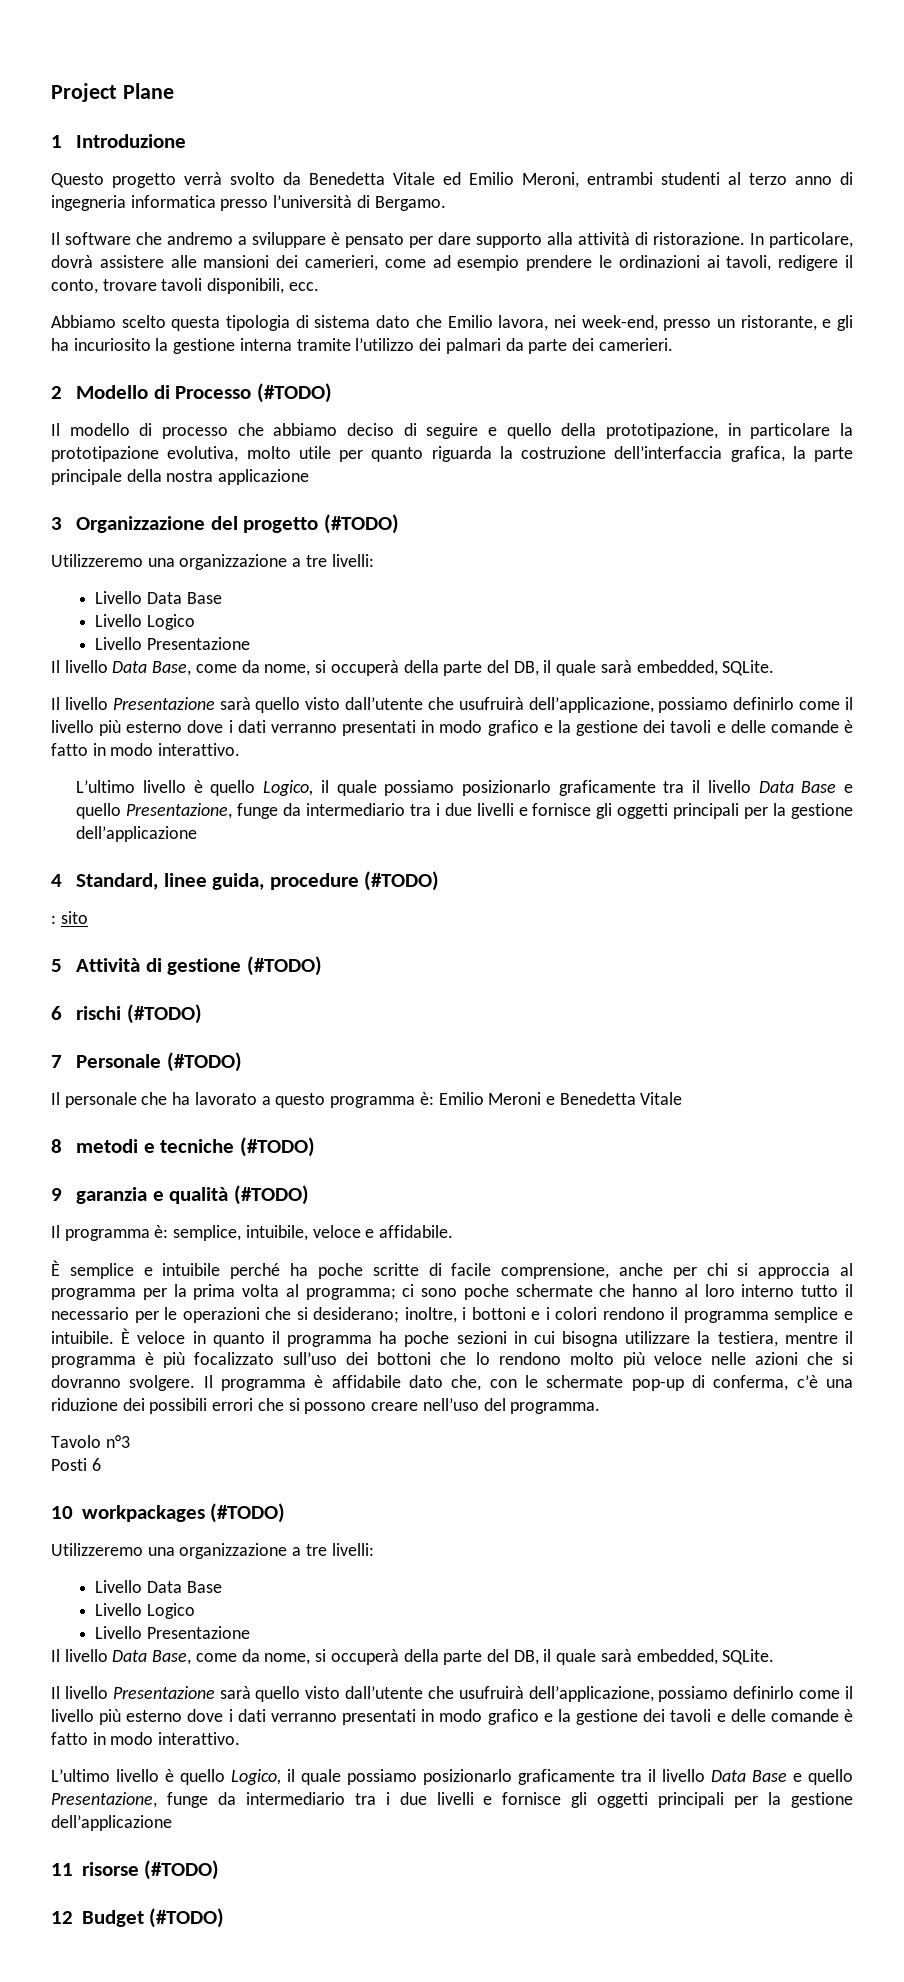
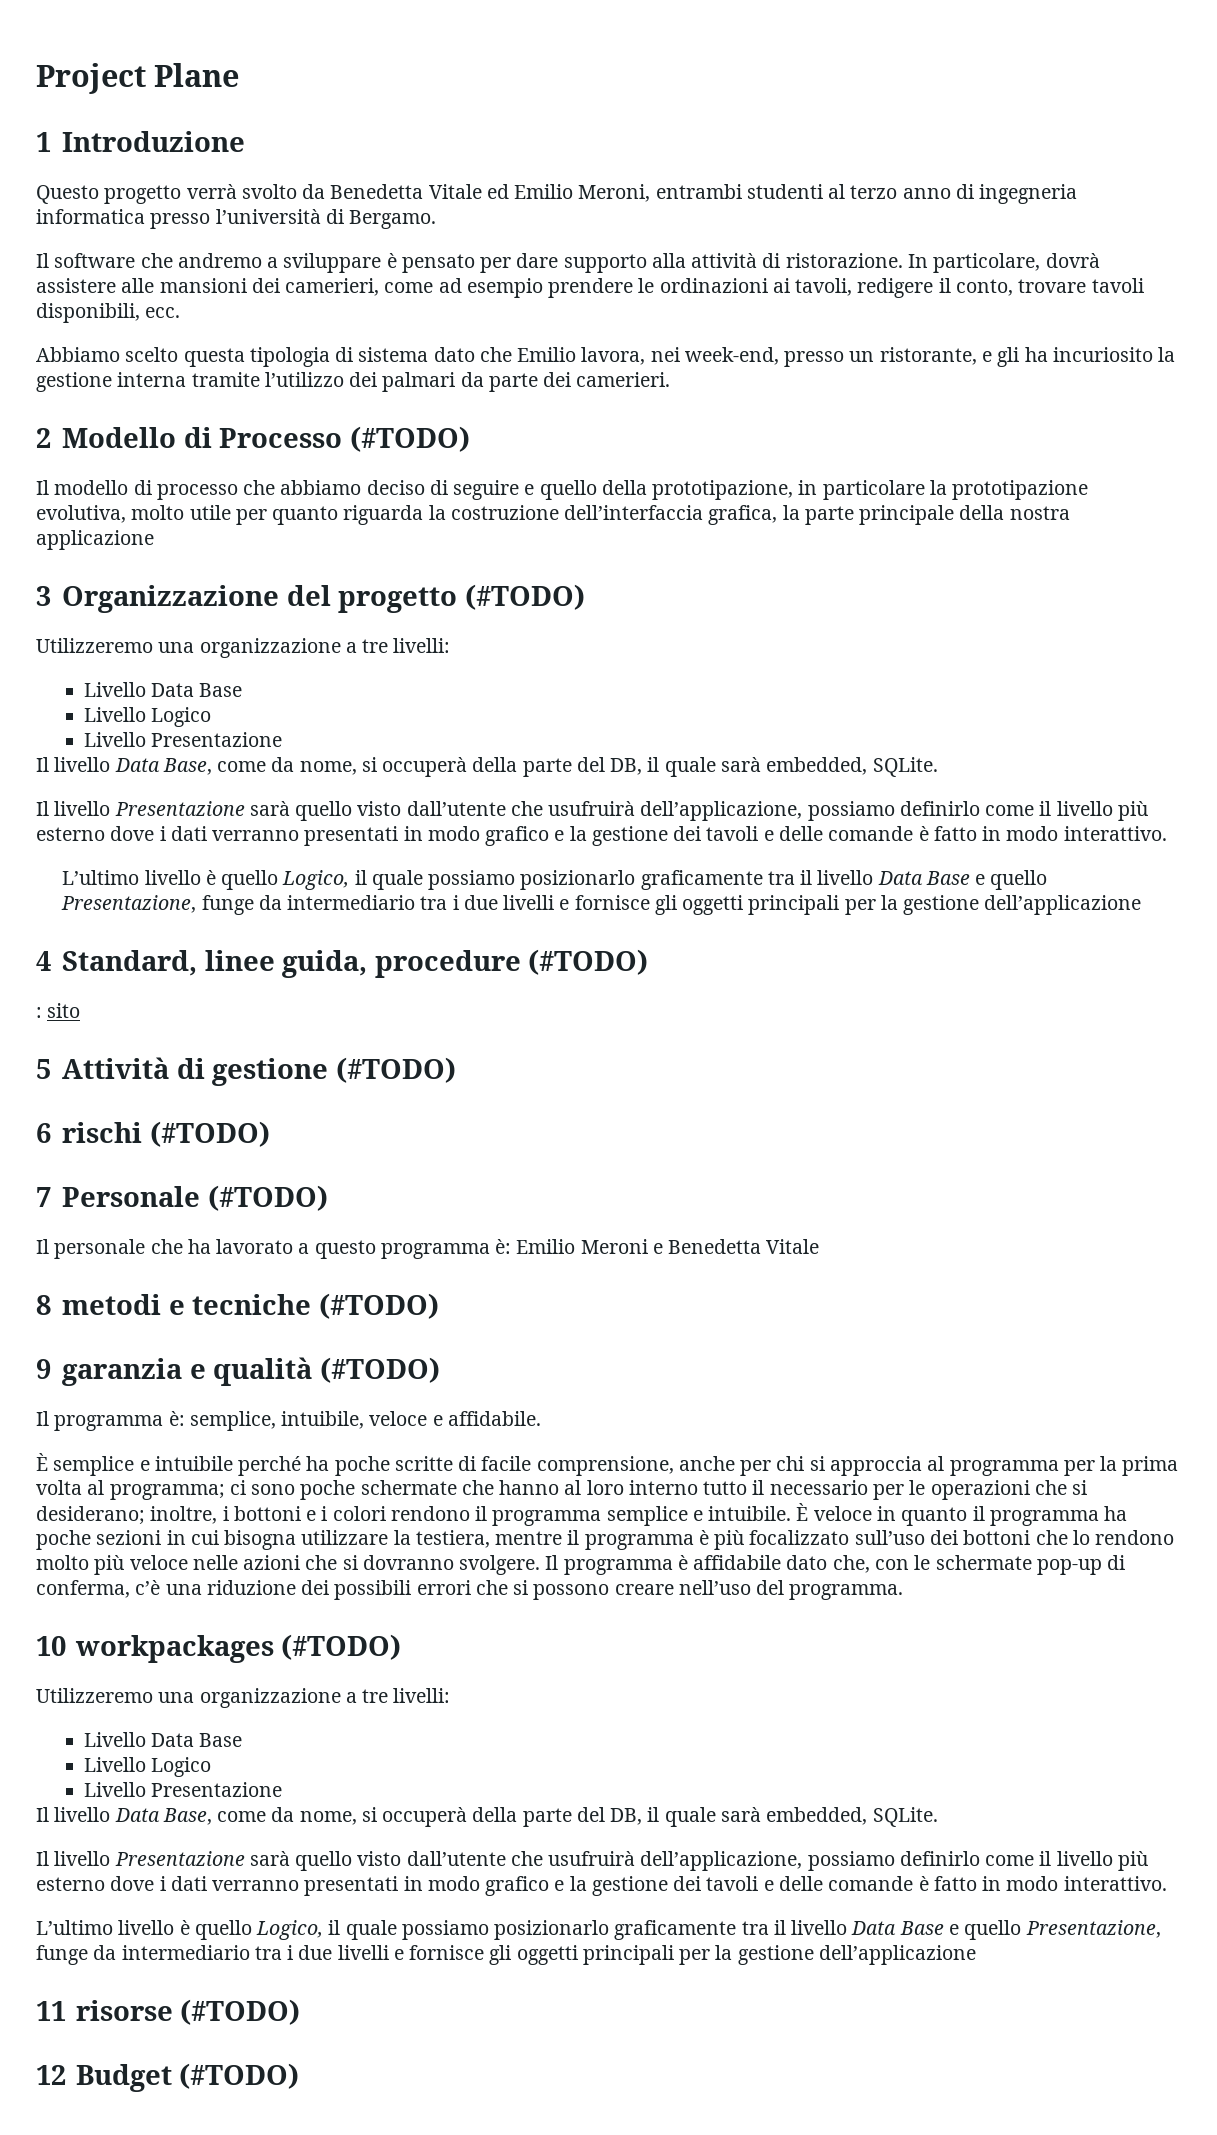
[51,1435,130,1448] [51,1458,101,1471] // Tavolo n°3 // Posti 6 -> (904, 1592) none

